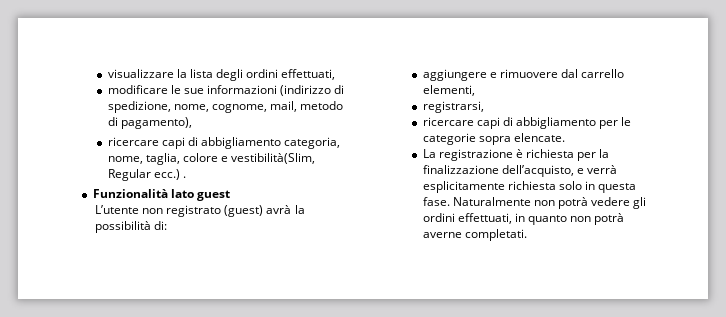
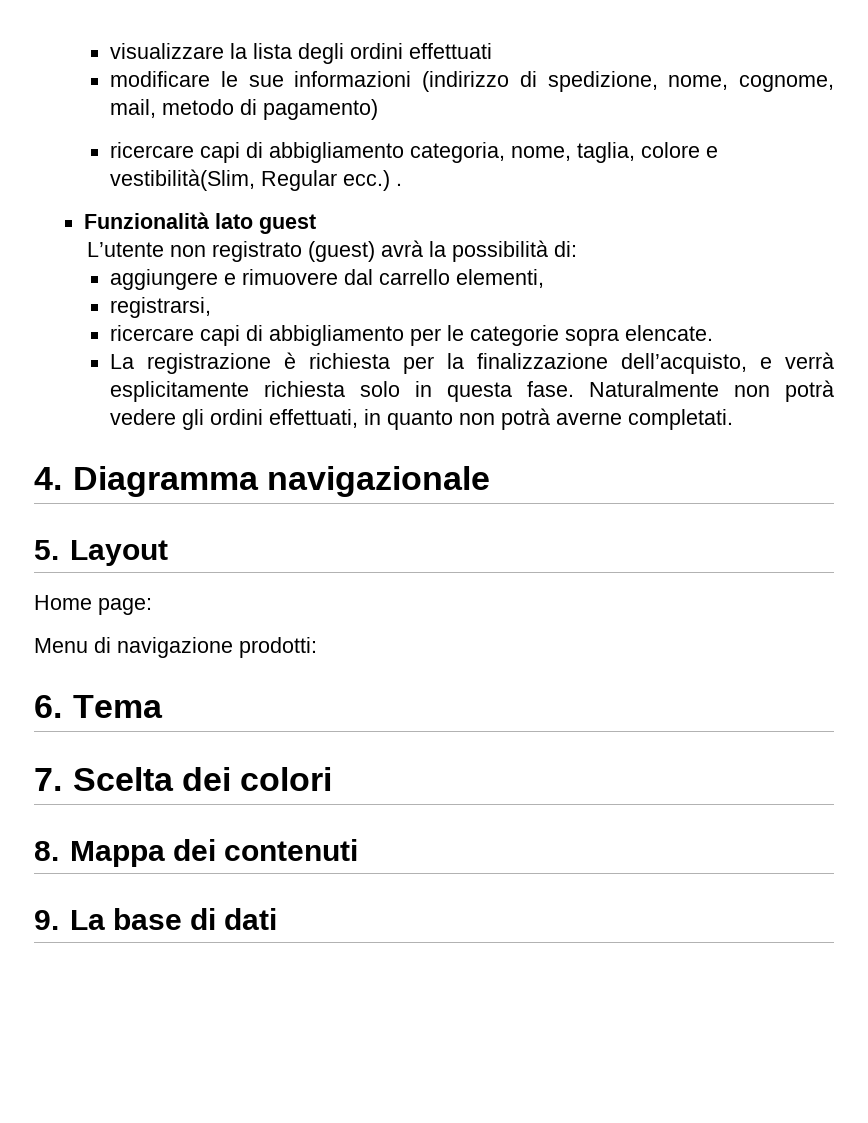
[281,69,336,80] effettuati, -> [409,43,493,59] effettuati
[120,117,192,129] pagamento), -> [263,99,379,120] pagamento)
(527, 235) none -> [34,466,490,497] [34,540,168,566] [34,595,152,615] [34,637,317,658] [34,695,163,718] [34,767,333,791] [34,839,358,867] [34,908,278,930] // 4. Diagramma navigazionale // 5. Layout // Home page: // Menu di navigazione prodotti: // 6. Tema // 7. Scelta dei colori // 8. Mappa dei contenuti // 9. La base di dati

